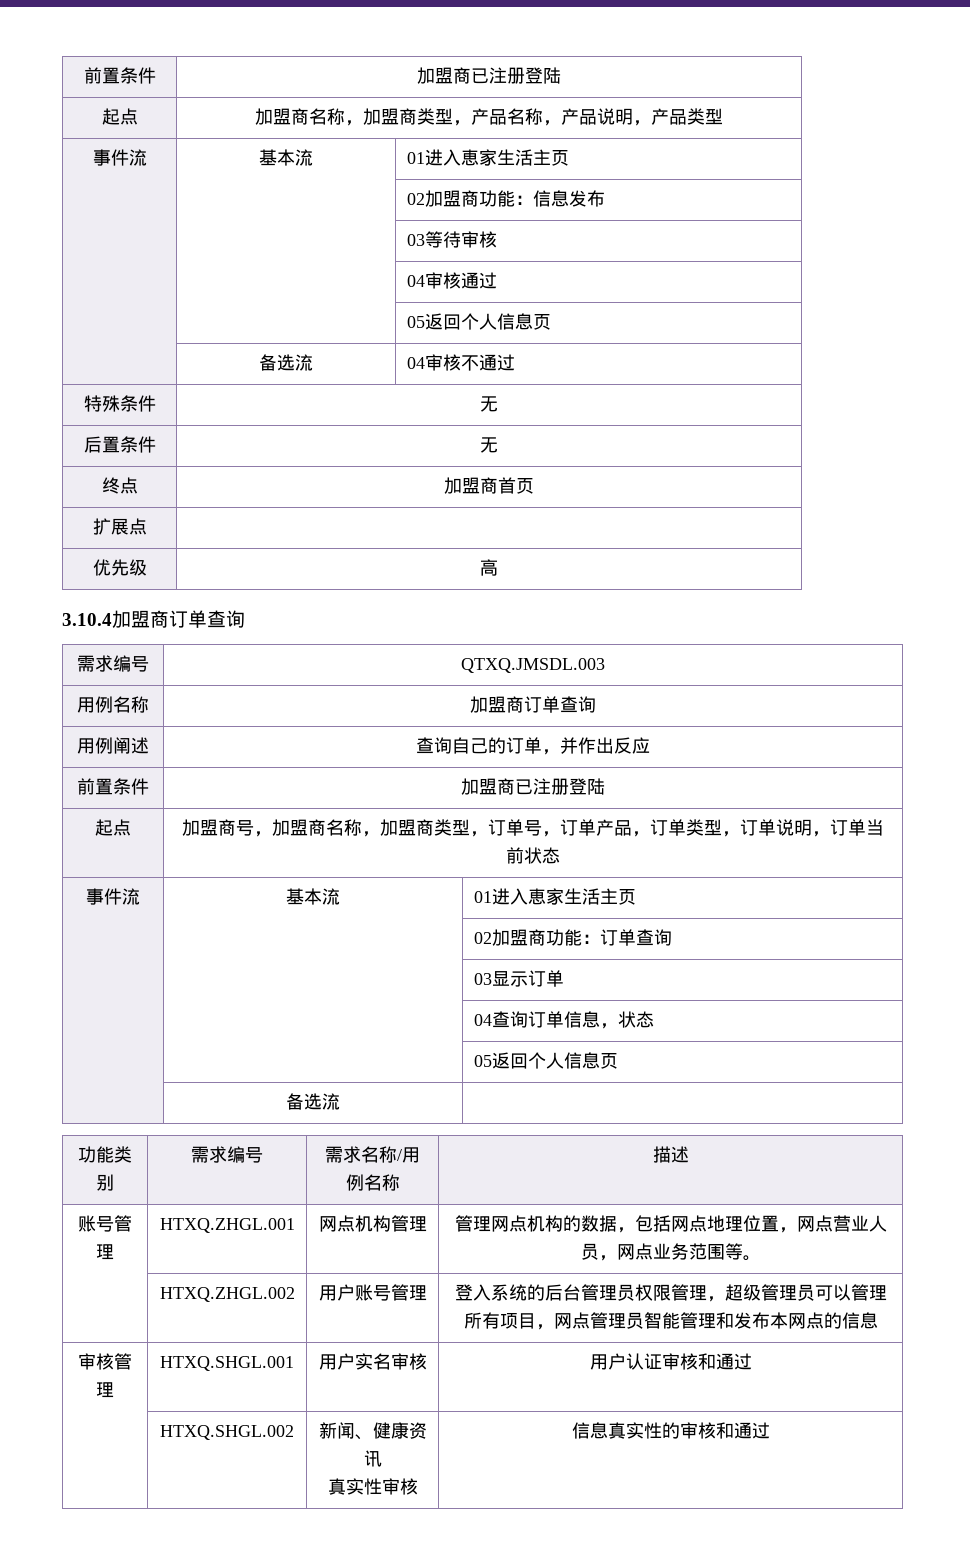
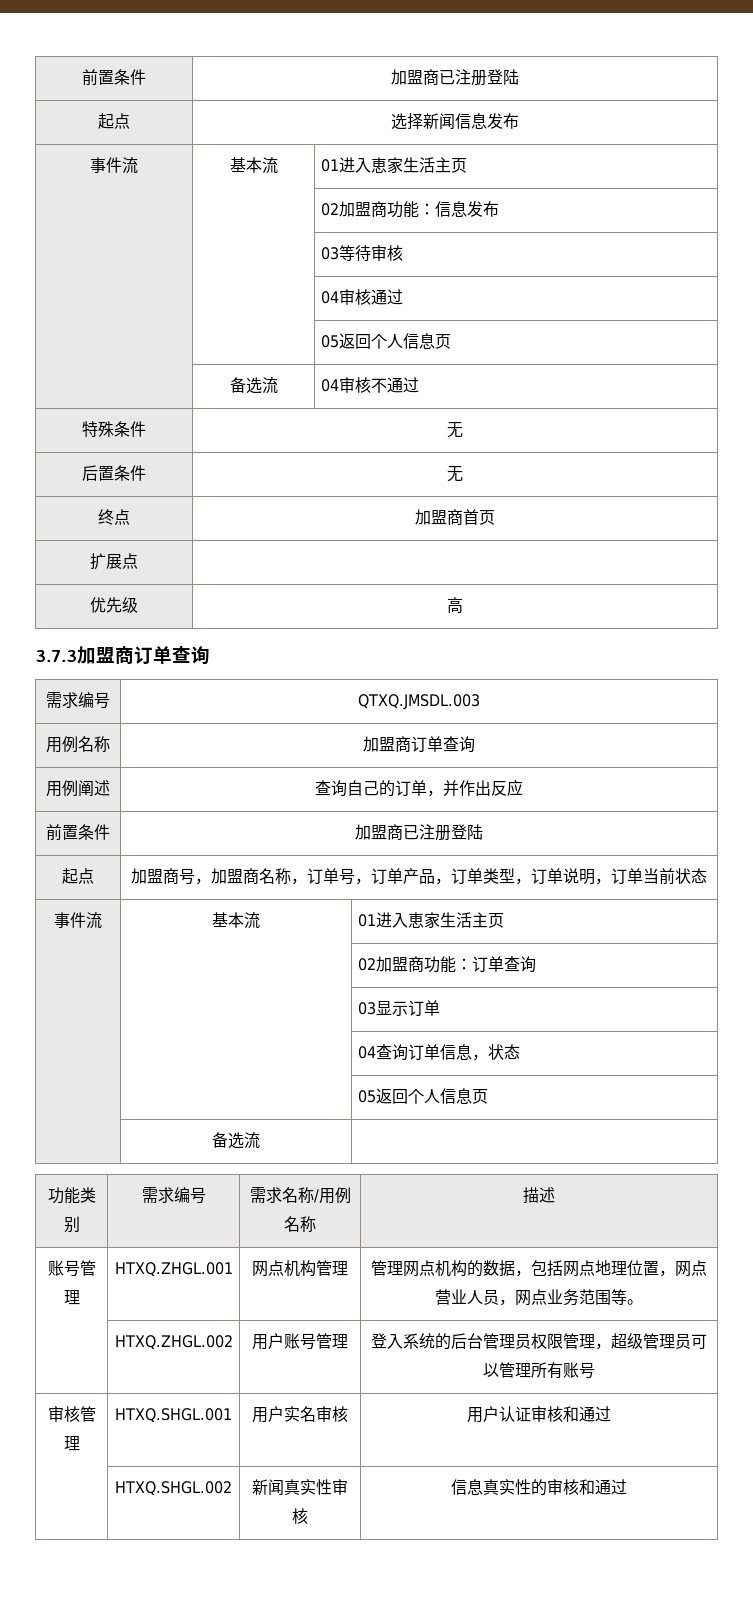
[83,67,156,84] [417,67,561,84] [101,108,138,125] [255,108,723,126] 前置条件 | 加盟商已注册登陆 // 起点 | 加盟商名称，加盟商类型，产品名称，产品说明，产品类型 -> [82,69,146,86] [391,69,519,86] [98,113,130,129] [391,113,519,130] 前置条件 | 加盟商已注册登陆 // 起点 | 选择新闻信息发布
[62,613,112,626] 3.10.4 -> [35,650,77,662] 3.7.3
[380,819,488,837] 加盟商类型， -> (307, 881) none
[499,1312,878,1330] 项目，网点管理员智能管理和发布本网点的信息 -> [563,1362,595,1379] 账号
[354,1422,427,1440] [363,1450,382,1467] 、健康资讯 // -> (284, 1487) none

